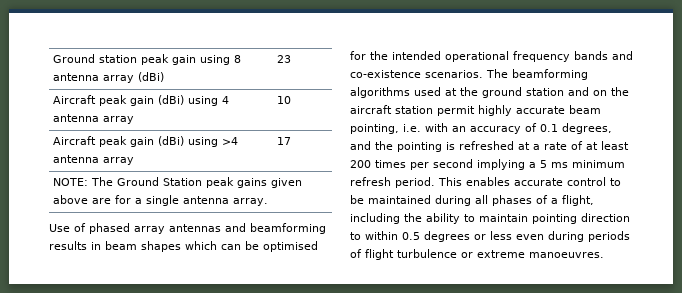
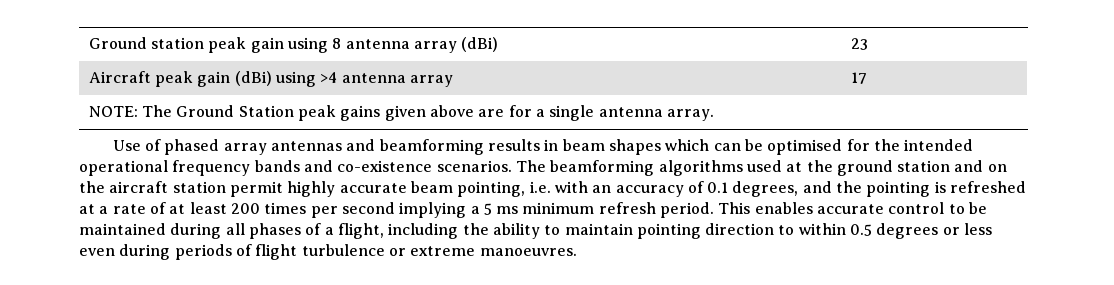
[53,95,230,106] [53,114,135,124] [277,96,292,104] // Aircraft peak gain (dBi) using 4 antenna array | 10 -> (868, 44) none

